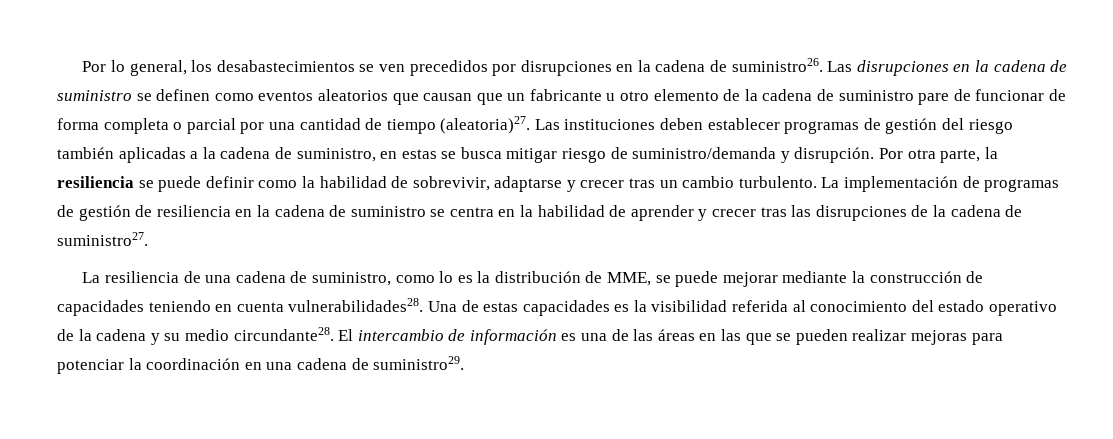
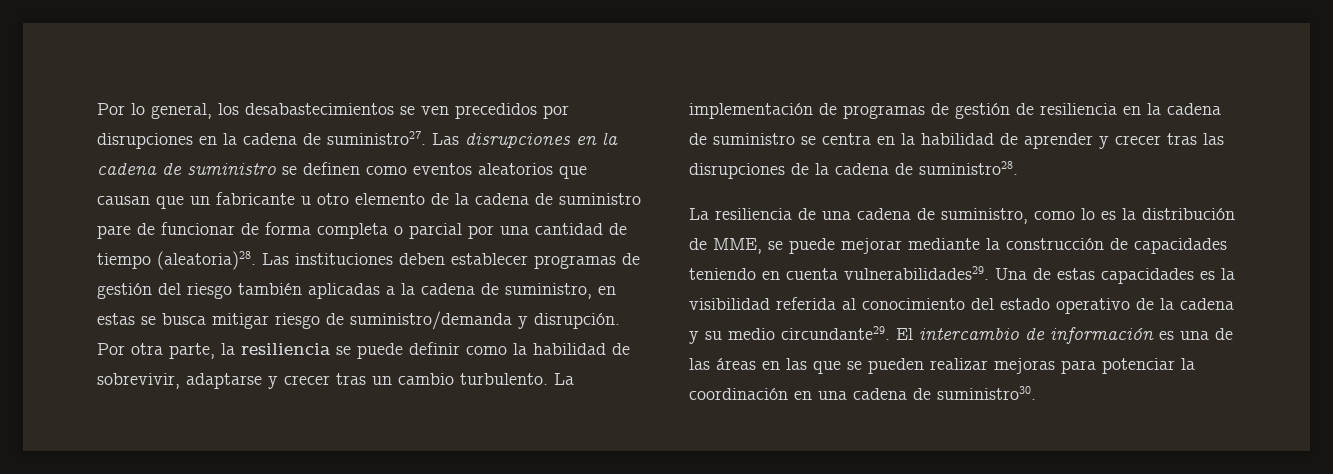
[731,58,823,72] suministro26. -> [327,131,426,145] suministro27.
[440,116,531,134] (aleatoria)27. -> [157,251,256,270] (aleatoria)28.
[57,232,148,246] suministro27. -> [919,161,1018,175] suministro28.
[288,298,424,312] vulnerabilidades28. -> [844,266,989,280] vulnerabilidades29.
[233,327,334,341] circundante28. -> [781,326,890,340] circundante29.
[373,356,465,370] suministro29. -> [937,386,1036,400] suministro30.

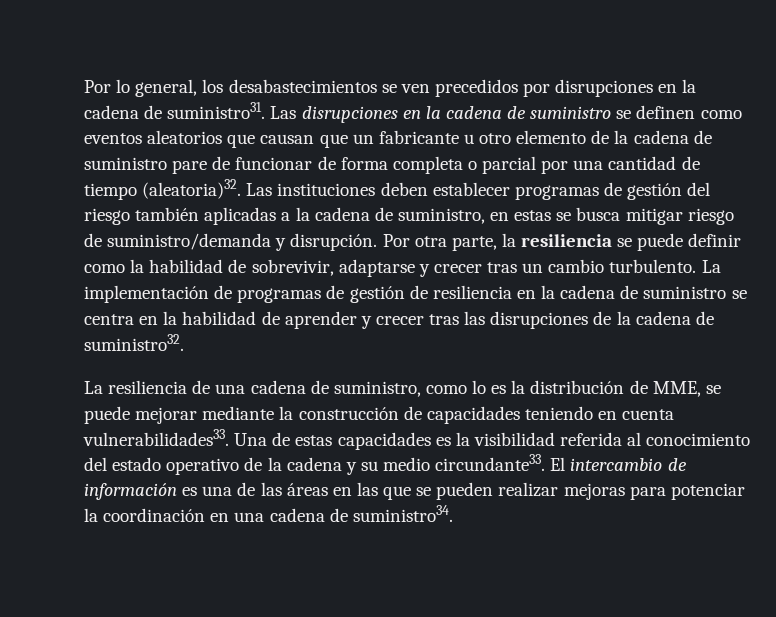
[327,131,426,145] suministro27. -> [167,102,266,119] suministro31.
[157,251,256,270] (aleatoria)28. -> [142,179,242,199] (aleatoria)32.
[919,161,1018,175] suministro28. -> [84,334,184,351] suministro32.
[844,266,989,280] vulnerabilidades29. -> [83,429,229,446] vulnerabilidades33.
[781,326,890,340] circundante29. -> [435,454,546,471] circundante33.
[937,386,1036,400] suministro30. -> [352,505,453,522] suministro34.

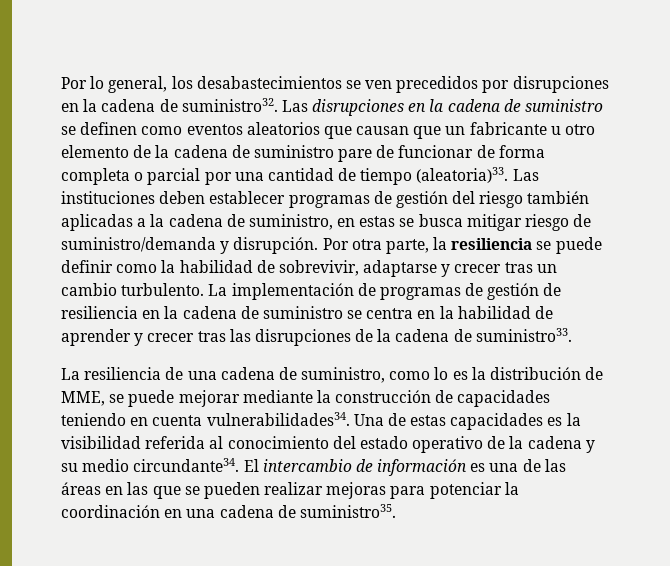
[167,102,266,119] suministro31. -> [181,98,278,112] suministro32.
[142,179,242,199] (aleatoria)32. -> [416,167,509,183] (aleatoria)33.
[84,334,184,351] suministro32. -> [475,328,572,342] suministro33.
[83,429,229,446] vulnerabilidades33. -> [206,412,350,426] vulnerabilidades34.
[435,454,546,471] circundante33. -> [133,458,240,472] circundante34.
[352,505,453,522] suministro34. -> [299,504,396,518] suministro35.

